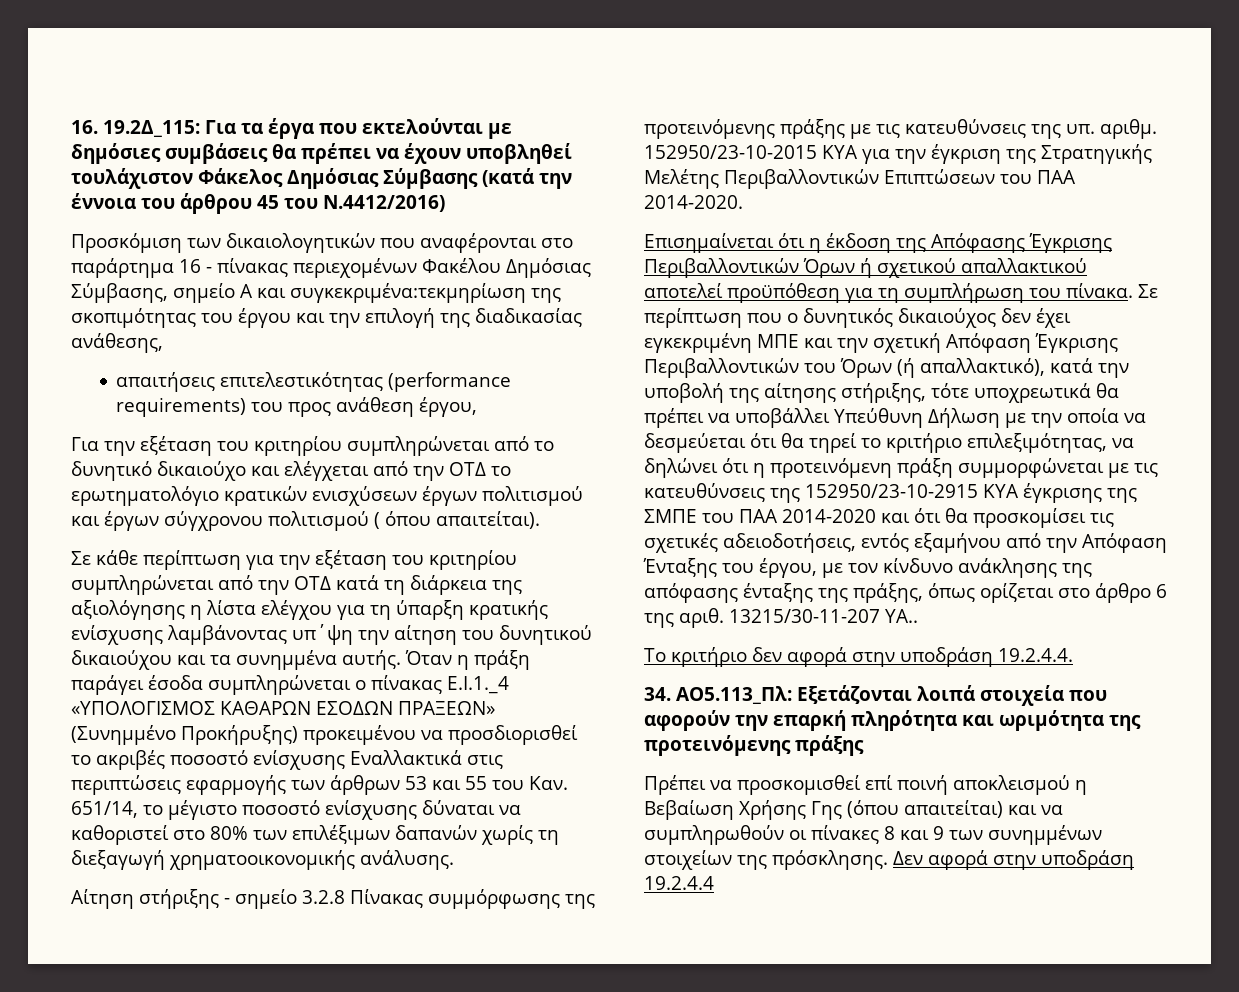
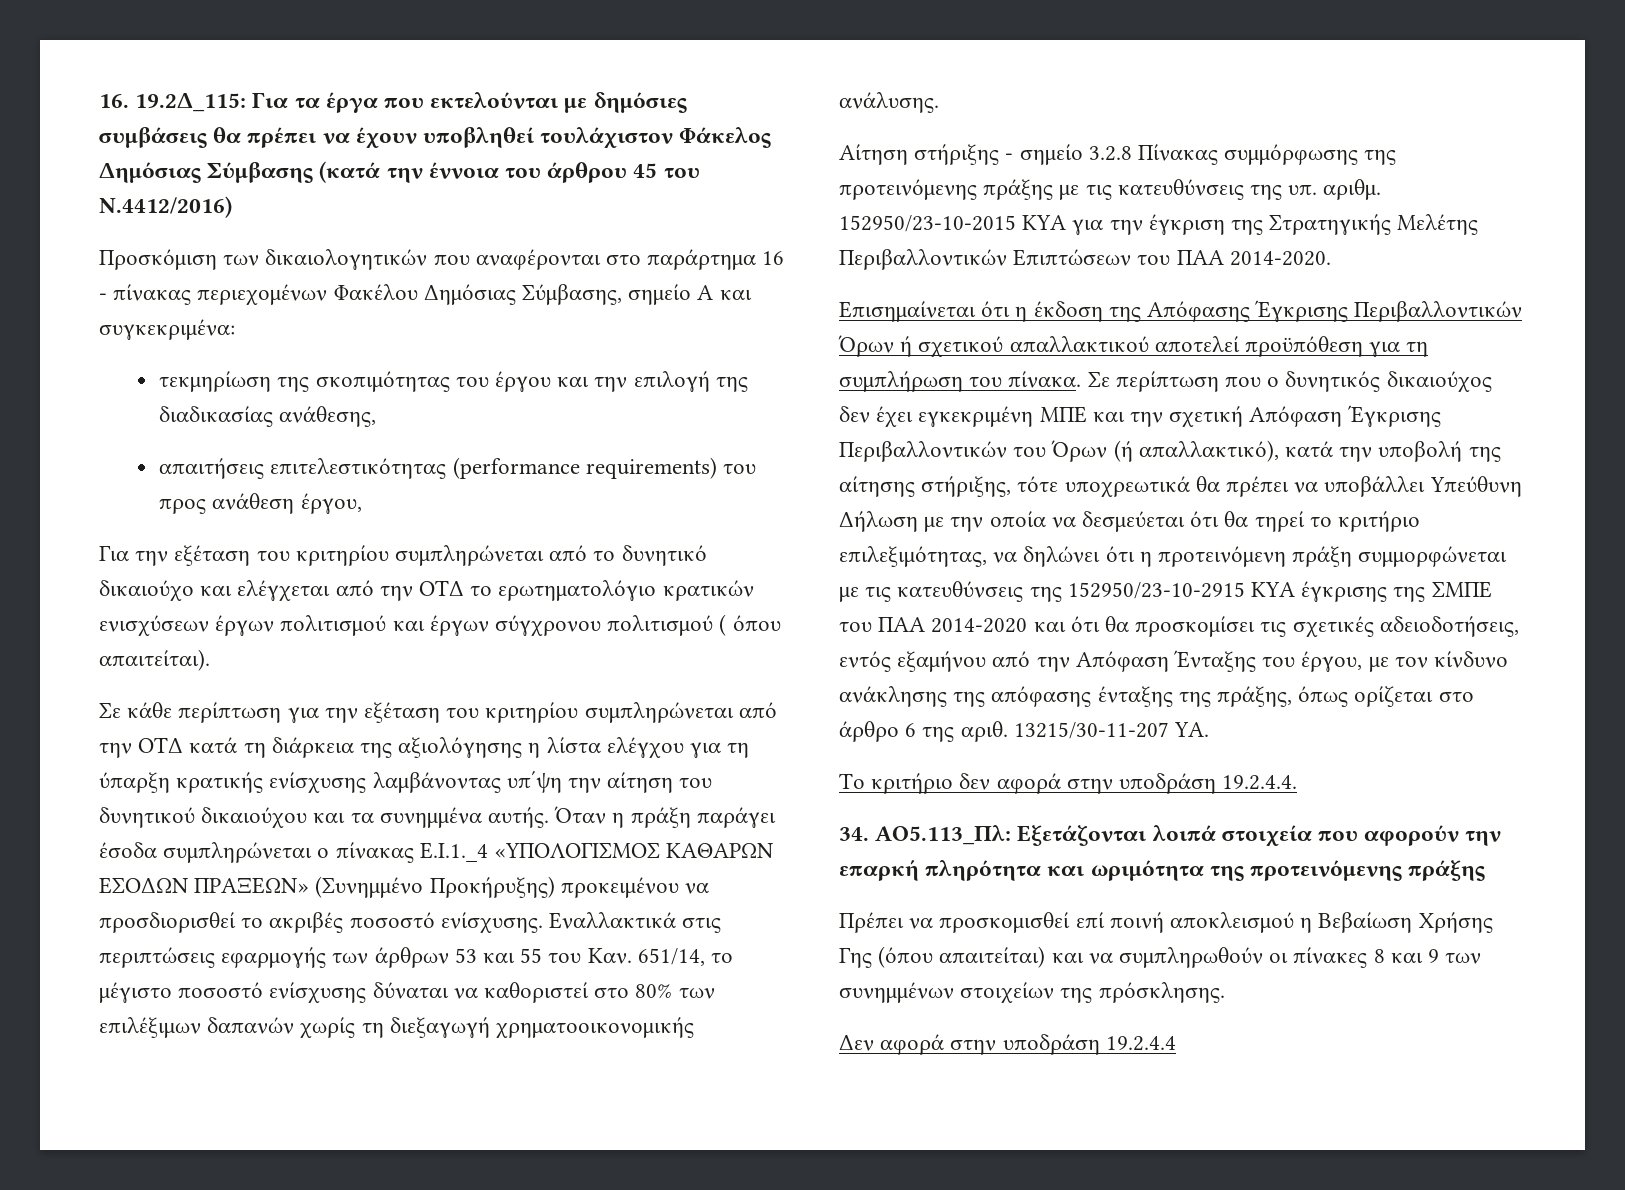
[290,283,526,303] συγκεκριμένα:τεκμηρίωση -> [99,319,235,340] [159,371,272,392] συγκεκριμένα: // τεκμηρίωση
[253,750,345,770] ενίσχυσης -> [440,912,543,934] ενίσχυσης.
[885,609,918,623] ΥΑ.. -> [1174,722,1210,737] ΥΑ.
(888, 860) none -> (1225, 992) //

